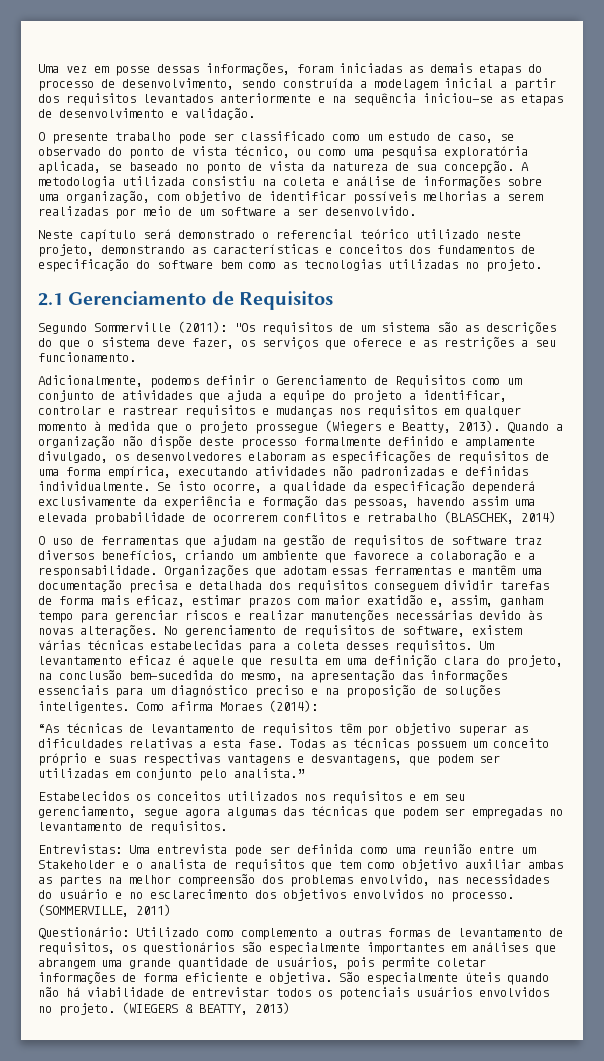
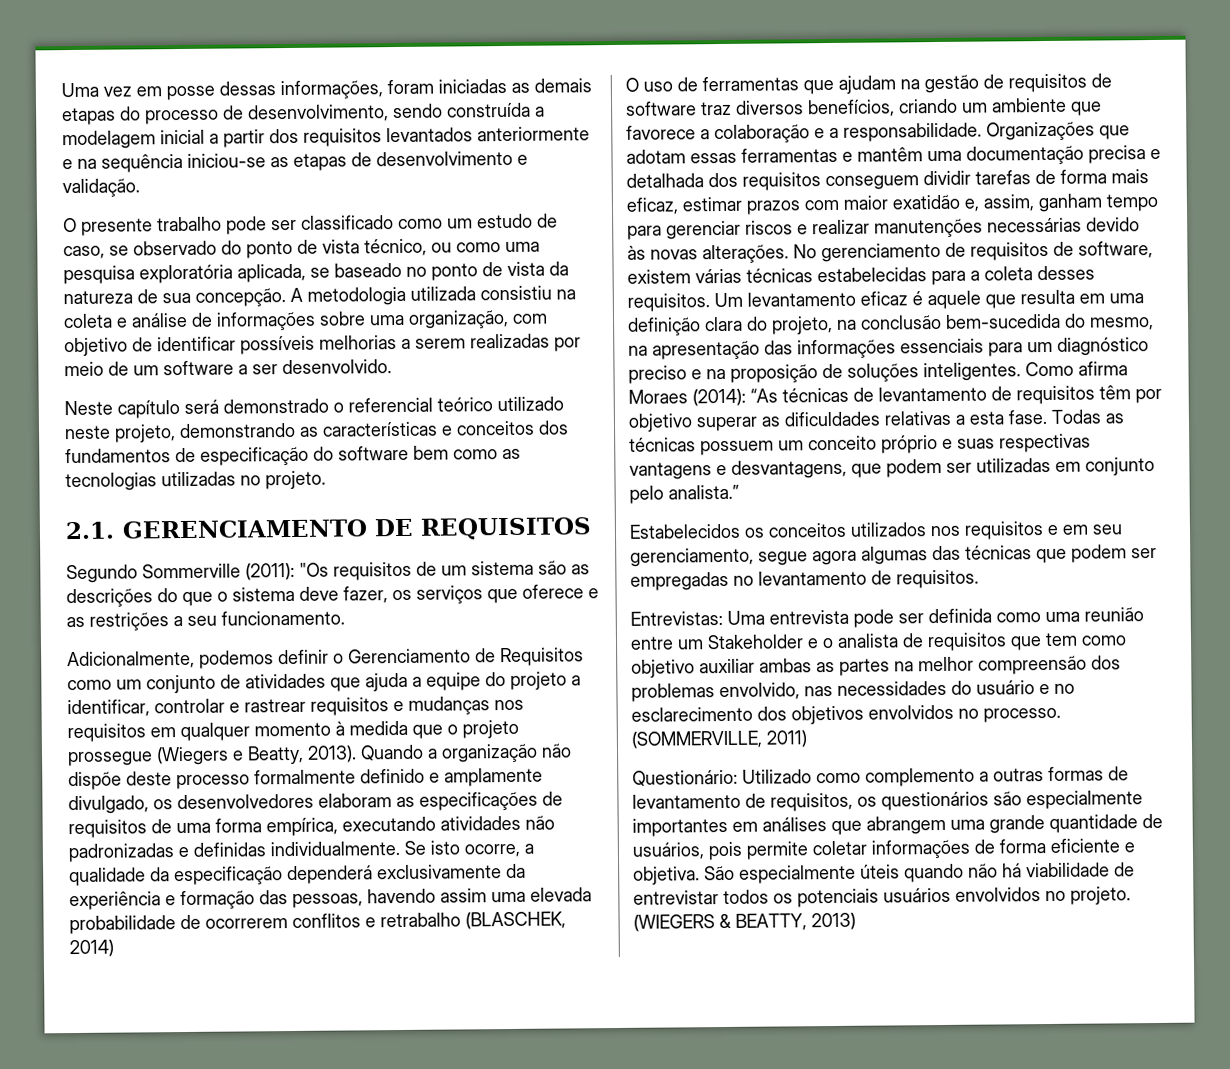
[38,291,334,310] 2.1 Gerenciamento de Requisitos -> [65,517,592,540] 2.1. GERENCIAMENTO DE REQUISITOS
(318, 706) // -> (746, 397) none

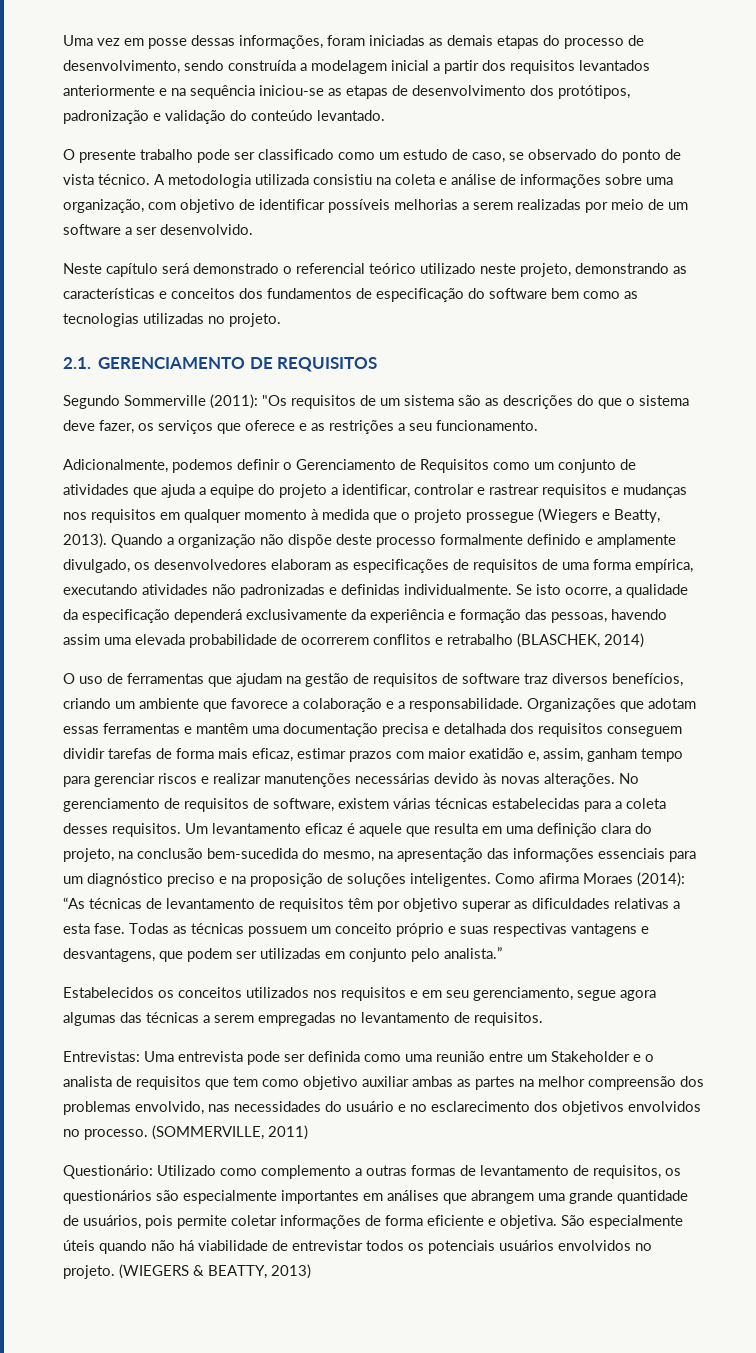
[517,154,528,165] [62,178,140,198] e validação. -> [530,85,630,99] [63,110,385,124] dos protótipos, padronização e validação do conteúdo levantado.
[364,238,540,257] [63,261,569,285] [63,288,286,307] técnico, ou como uma pesquisa exploratória aplicada, se baseado no ponto de vista da natureza de sua concepção. -> [98,174,150,185] técnico.
[1036,544,1157,564] que podem ser -> [203,1015,254,1023] a serem

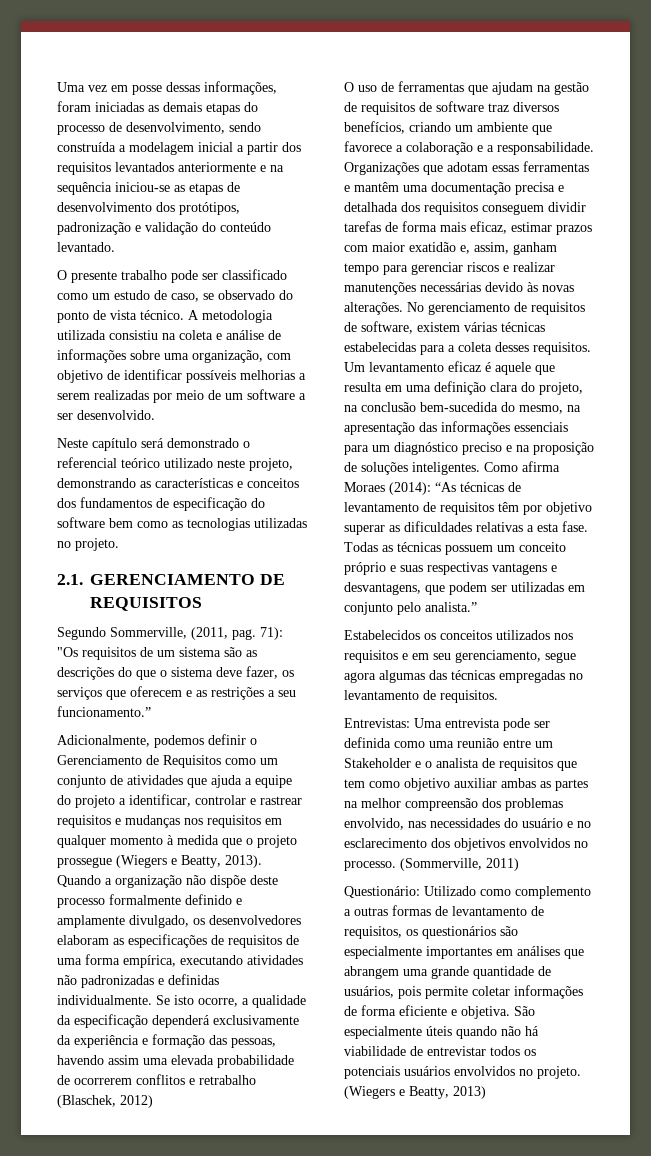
[124,394,258,409] Sommerville (2011): -> [110,627,283,640] Sommerville, (2011, pag. 71):
[245,420,295,431] oferece -> [130,686,182,697] oferecem
[436,420,538,431] funcionamento. -> [57,706,151,717] funcionamento.”
[517,633,644,648] (BLASCHEK, 2014) -> [57,1095,153,1108] (Blaschek, 2012)
[203,1015,254,1023] a serem -> (495, 675) none
[152,1125,264,1140] (SOMMERVILLE, -> [400,858,482,871] (Sommerville,
[119,1264,267,1279] (WIEGERS & BEATTY, -> [344,1086,449,1099] (Wiegers e Beatty,

